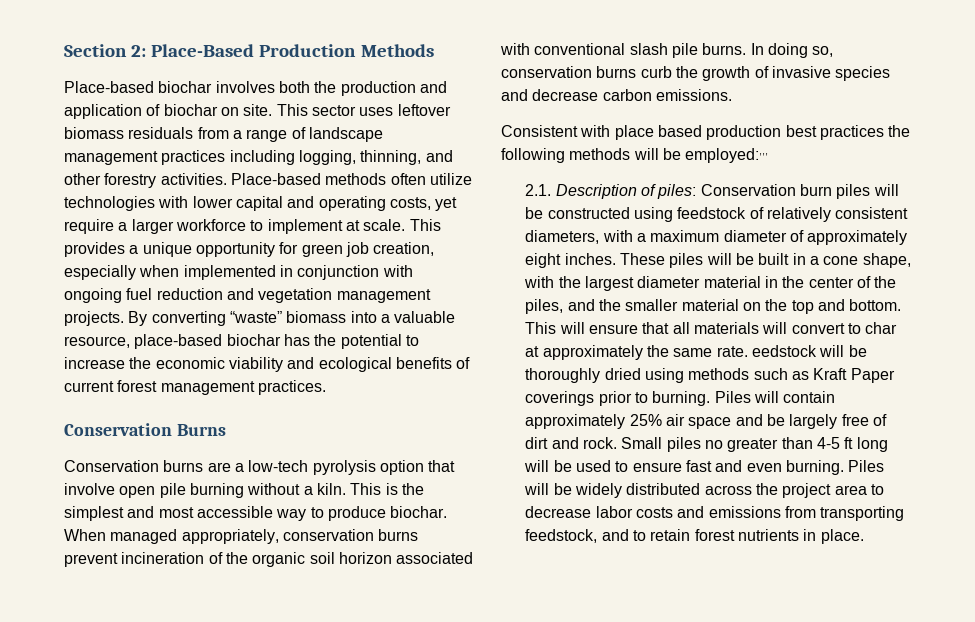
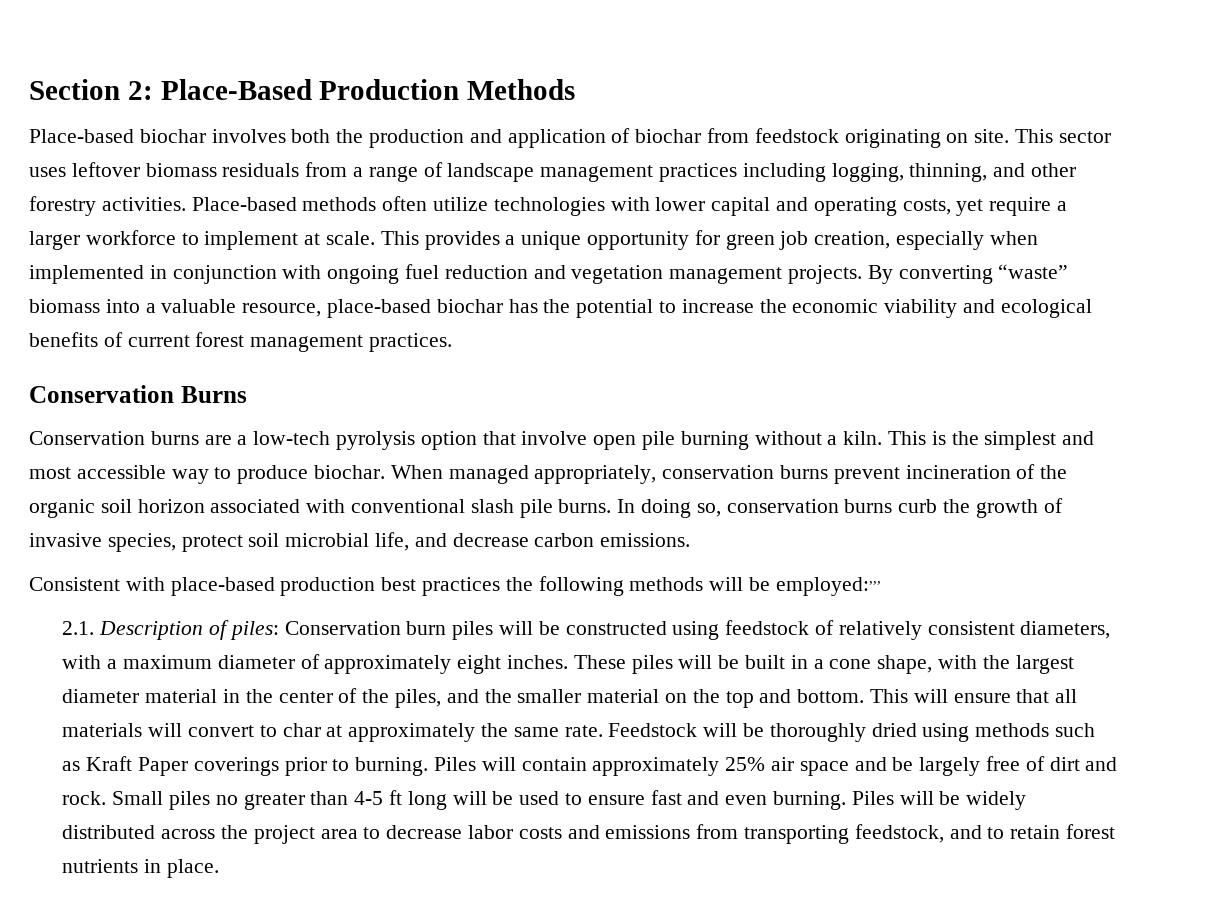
(218, 110) none -> [707,128,941,148] from feedstock originating
[835,66,891,81] species -> [107,532,410,552] species, protect soil microbial life,
[614,125,702,140] place based -> [170,577,275,596] place-based
[752,345,818,357] eedstock -> [608,723,698,737] Feedstock

